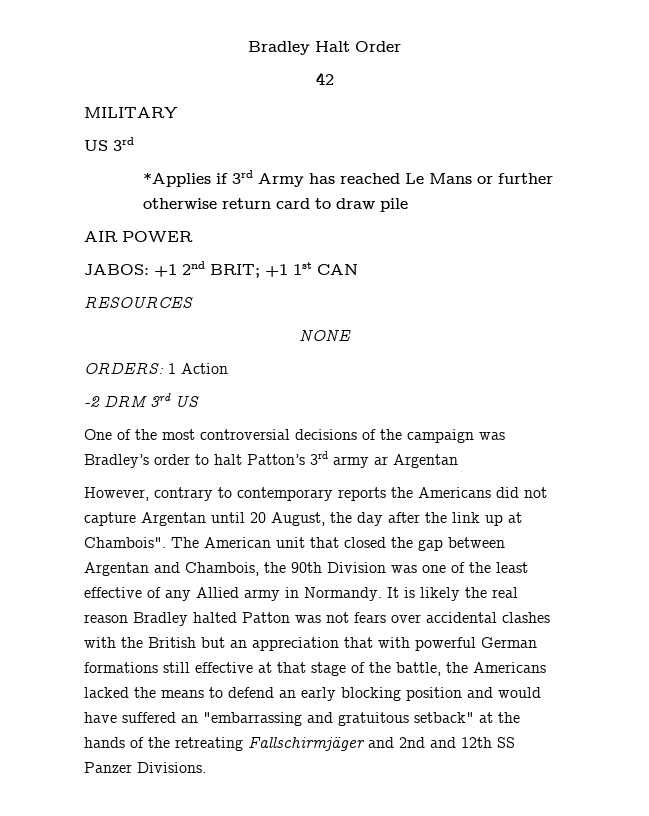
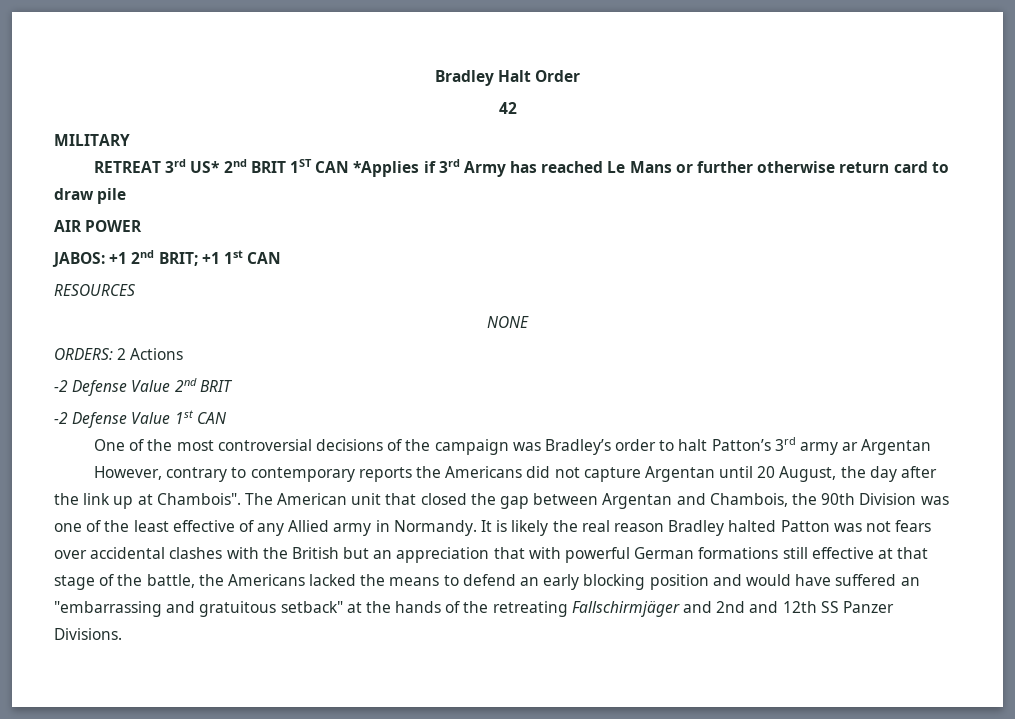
[84,137,134,151] US 3rd // -> [94,159,350,173] RETREAT 3rd US* 2nd BRIT 1ST CAN
[168,363,228,374] [84,393,199,407] 1 Action // -2 DRM 3rd US -> [117,348,184,360] [54,378,233,396] [54,410,227,428] 2 Actions // -2 Defense Value 2nd BRIT // -2 Defense Value 1st CAN

